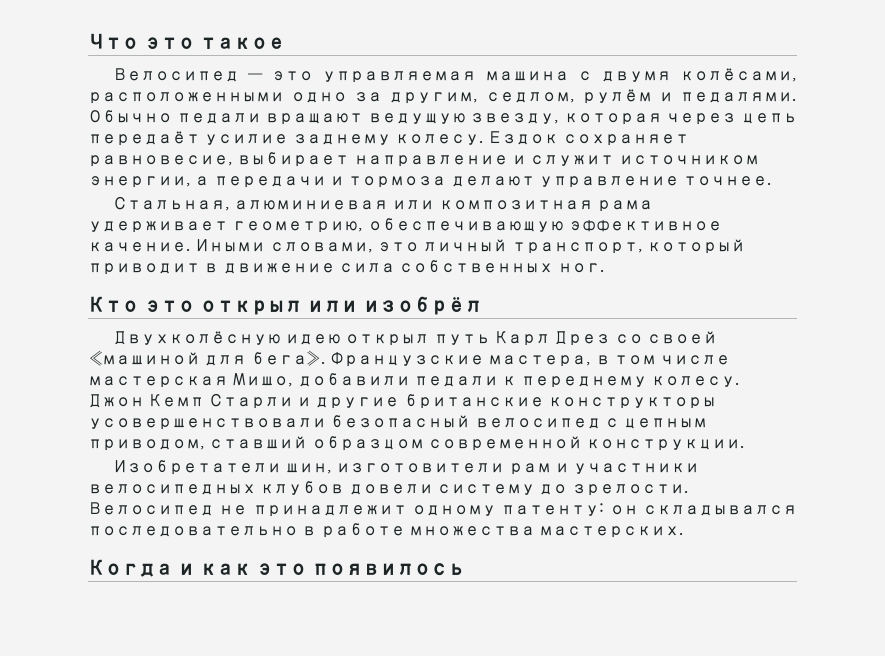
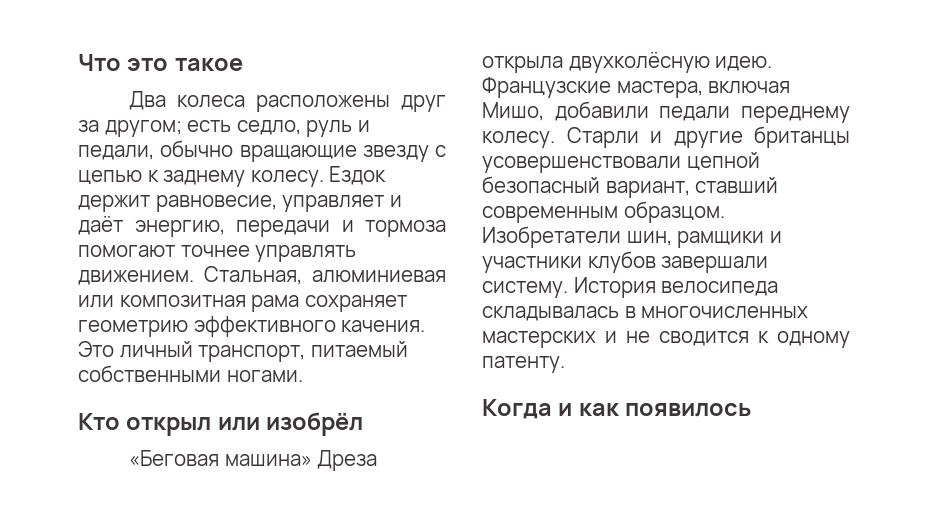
[112,68,797,83] [88,89,797,104] [88,110,797,125] [88,131,689,146] [88,152,759,167] [88,176,773,188] Велосипед — это управляемая машина с двумя колёсами, расположенными одно за другим, седлом, рулём и педалями. Обычно педали вращают ведущую звезду, которая через цепь передаёт усилие заднему колесу. Ездок сохраняет равновесие, выбирает направление и служит источником энергии, а передачи и тормоза делают управление точнее. // -> [129,91,446,112] [78,120,370,137] [78,140,446,162] [78,166,387,187] [78,195,402,212] [78,216,446,237] [78,245,357,262] [78,270,194,285] Два колеса расположены друг за другом; есть седло, руль и педали, обычно вращающие звезду с цепью к заднему колесу. Ездок держит равновесие, управляет и даёт энергию, передачи и тормоза помогают точнее управлять движением.
[88,218,722,233] [88,239,745,254] [88,260,605,275] удерживает геометрию, обеспечивающую эффективное качение. Иными словами, это личный транспорт, который приводит в движение сила собственных ног. -> [304,295,407,312] [78,316,426,337] [78,341,408,362] [78,365,303,382] сохраняет геометрию эффективного качения. Это личный транспорт, питаемый собственными ногами.
[143,300,195,312] это -> (120, 421) none
[112,331,717,346] [88,350,731,367] [88,376,228,388] Двухколёсную идею открыл путь Карл Дрез со своей «машиной для бега». Французские мастера, в том числе мастерская -> [129,450,378,471] [482,52,773,73] [482,77,791,98] «Беговая машина» Дреза открыла двухколёсную идею. Французские мастера, включая
[502,376,517,386] к -> (731, 113) none
[88,394,205,408] Джон Кемп -> (555, 139) none
[403,394,716,409] [88,415,708,430] [88,436,746,451] [112,460,700,475] [88,481,689,496] [88,502,797,517] [88,523,685,538] британские конструкторы усовершенствовали безопасный велосипед с цепным приводом, ставший образцом современной конструкции. // Изобретатели шин, изготовители рам и участники велосипедных клубов довели систему до зрелости. Велосипед не принадлежит одному патенту: он складывался последовательно в работе множества мастерских. -> [754,126,850,148] [482,152,760,173] [482,176,779,198] [482,201,725,223] [482,226,782,248] [482,251,769,273] [482,277,779,298] [482,306,809,321] [482,331,850,348] [482,356,565,373] британцы усовершенствовали цепной безопасный вариант, ставший современным образцом. Изобретатели шин, рамщики и участники клубов завершали систему. История велосипеда складывалась в многочисленных мастерских и не сводится к одному патенту.
[255,563,307,575] это -> (620, 409) none

